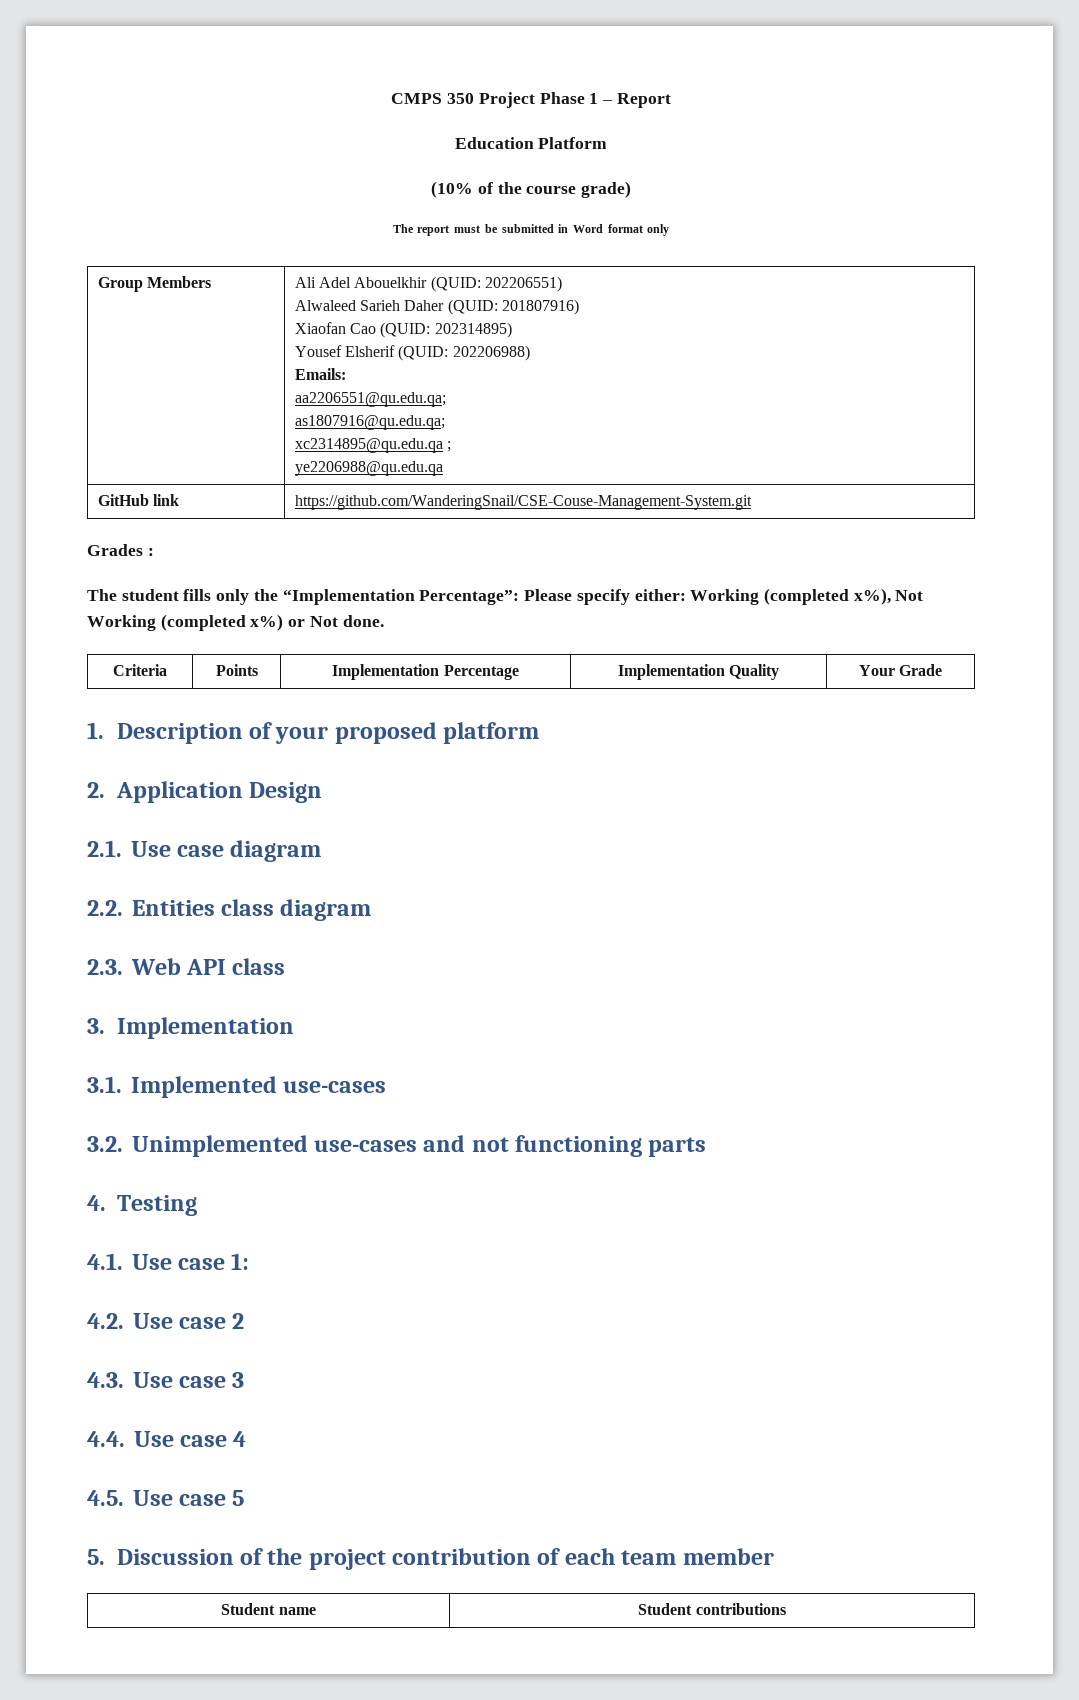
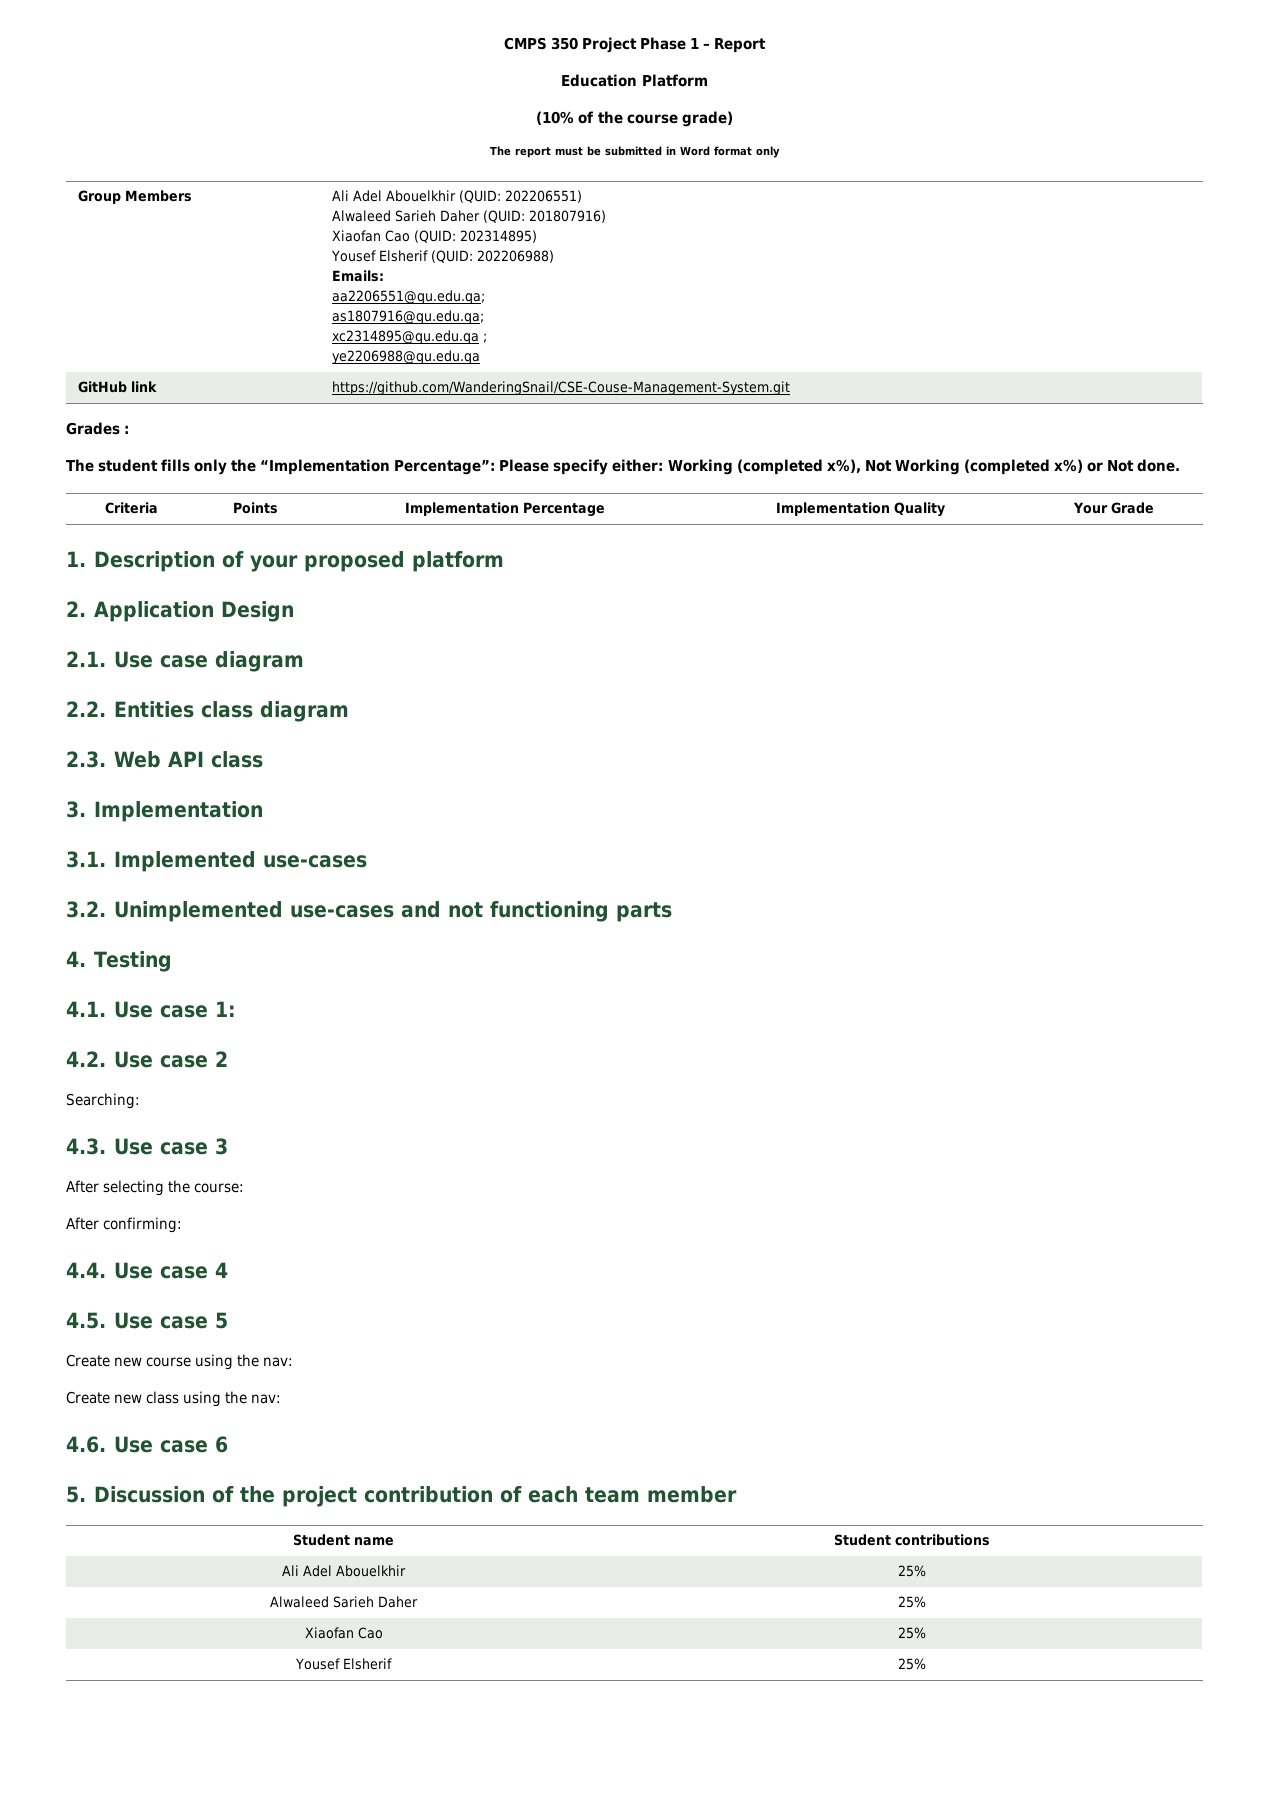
(245, 1321) none -> [66,1093,140,1109] // Searching:
(245, 1380) none -> [66,1180,245,1196] [66,1217,183,1233] // After selecting the course: // After confirming:
(245, 1498) none -> [66,1354,294,1370] [66,1391,282,1407] [66,1436,228,1453] // Create new course using the nav: // Create new class using the nav: // 4.6. Use case 6
(786, 1609) none -> [282,1565,406,1577] [897,1565,926,1577] [270,1596,418,1608] [897,1596,926,1608] [304,1627,383,1639] [897,1627,926,1639] [295,1658,392,1670] [897,1658,926,1670] // Ali Adel Abouelkhir | 25% // Alwaleed Sarieh Daher | 25% // Xiaofan Cao | 25% // Yousef Elsherif | 25%

